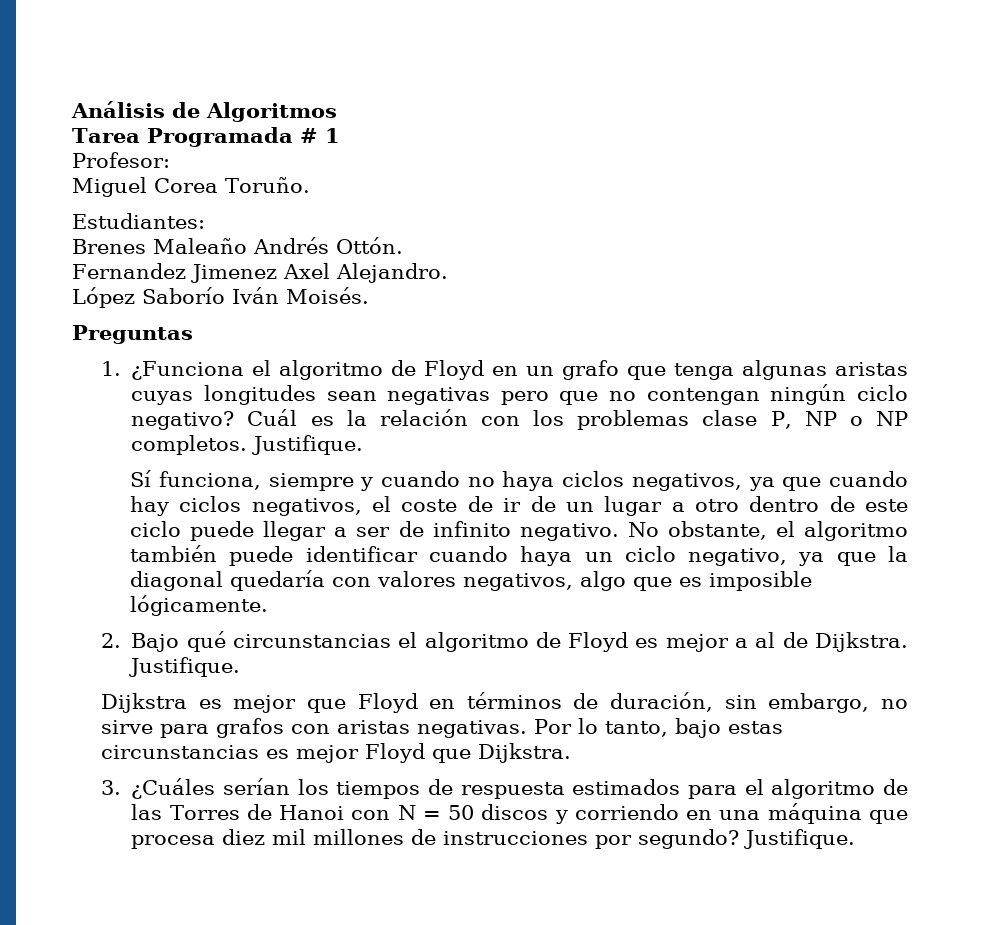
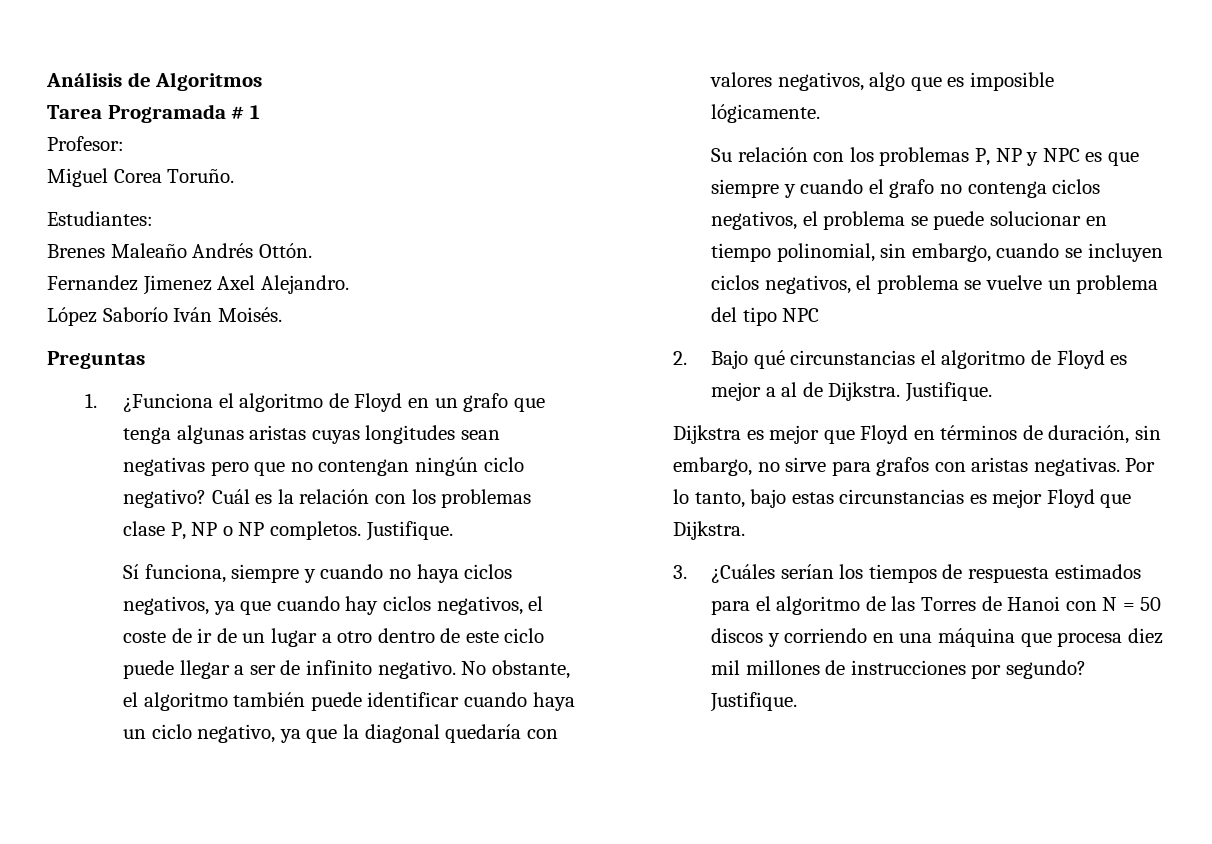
(269, 605) none -> [711,147,1139,166] [711,179,1101,198] [711,211,1107,230] [711,243,1163,262] [711,275,1159,294] [711,307,820,326] // Su relación con los problemas P, NP y NPC es que siempre y cuando el grafo no contenga ciclos negativos, el problema se puede solucionar en tiempo polinomial, sin embargo, cuando se incluyen ciclos negativos, el problema se vuelve un problema del tipo NPC

